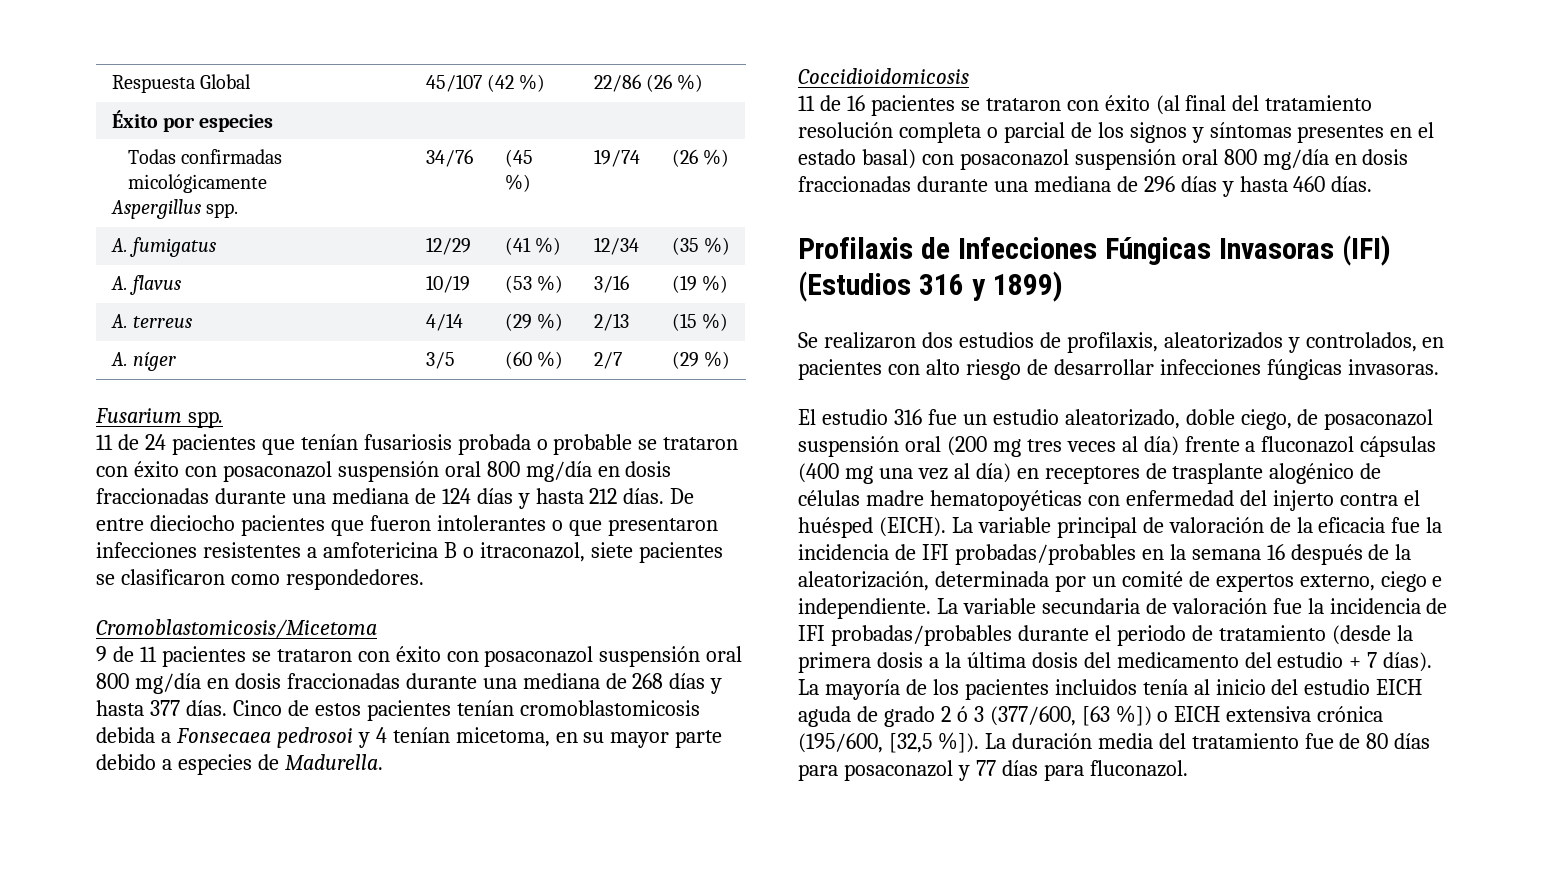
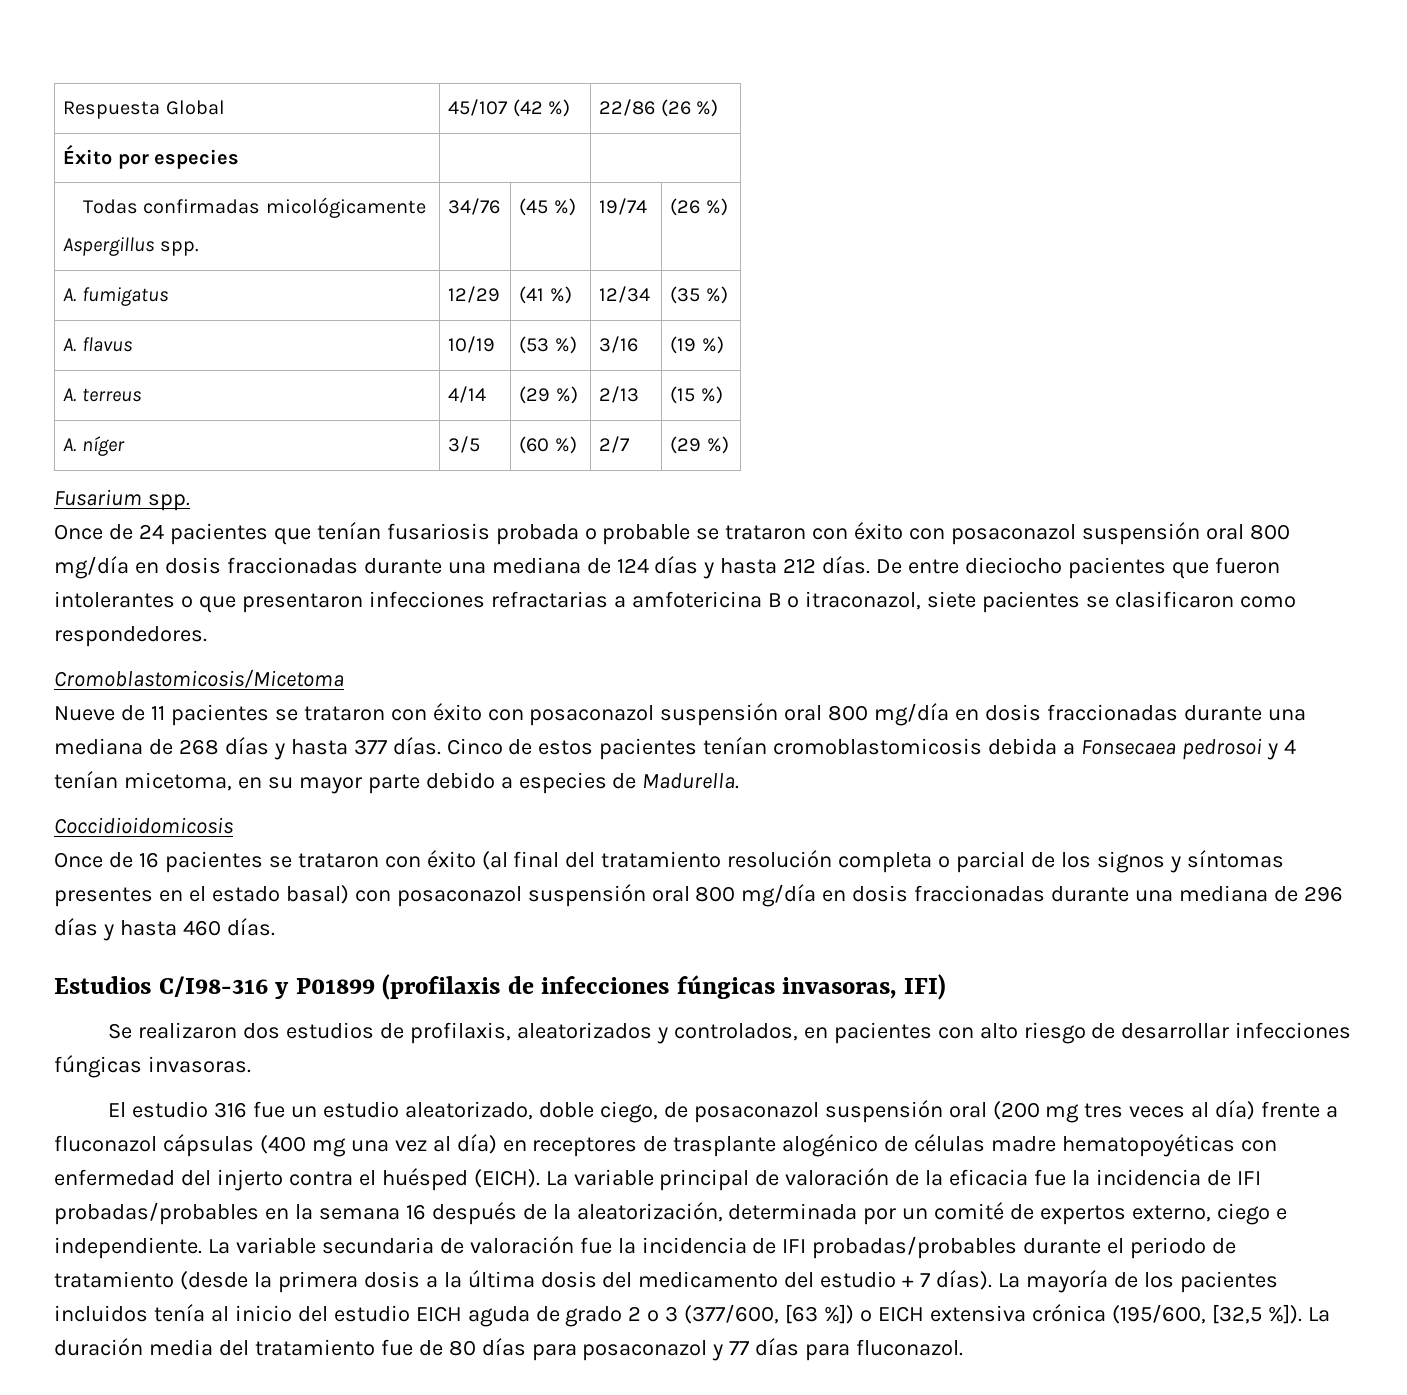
[96,434,113,450] 11 -> [54,524,103,540] Once
[202,542,301,558] resistentes -> [490,591,608,608] refractarias
[96,646,107,662] 9 -> [54,706,115,721] Nueve
[798,95,815,111] 11 -> [54,852,103,868] Once
[798,235,1391,266] [798,271,1063,302] Profilaxis de Infecciones Fúngicas Invasoras (IFI) (Estudios 316 y 1899) -> [54,974,947,1000] Estudios C/I98-316 y P01899 (profilaxis de infecciones fúngicas invasoras, IFI)
[956,706,968,722] ó -> [647,1310,660,1322] o

